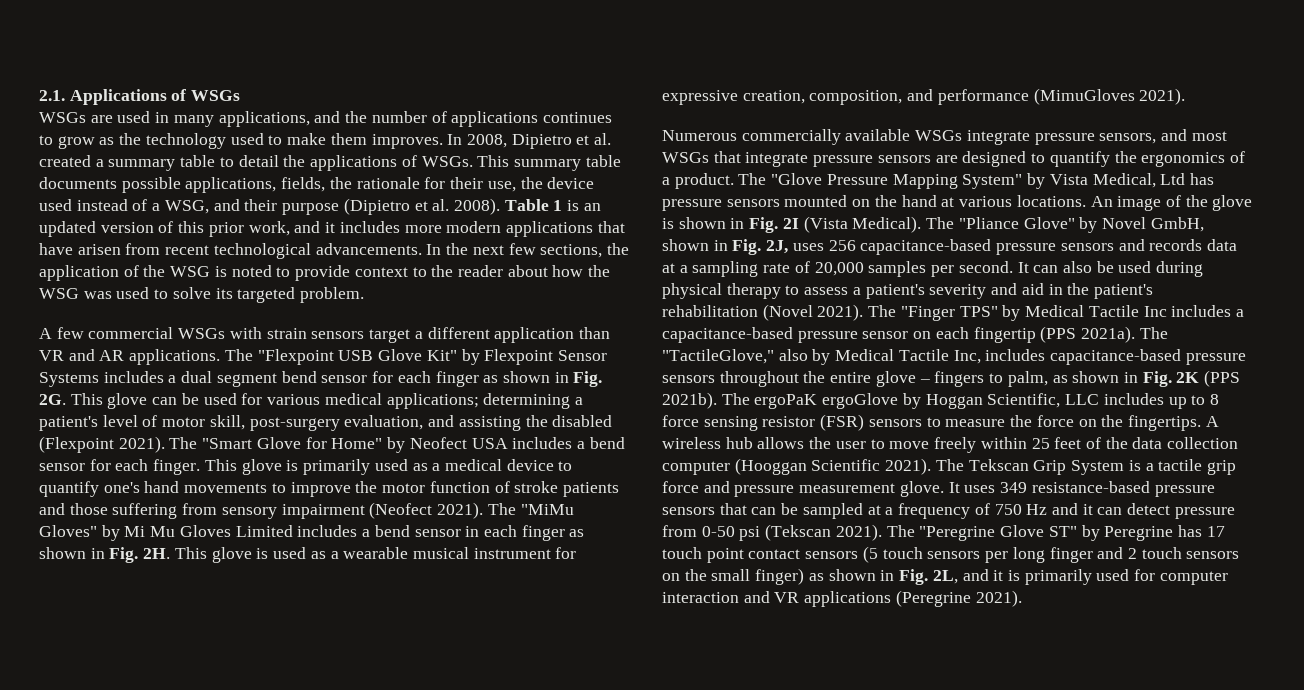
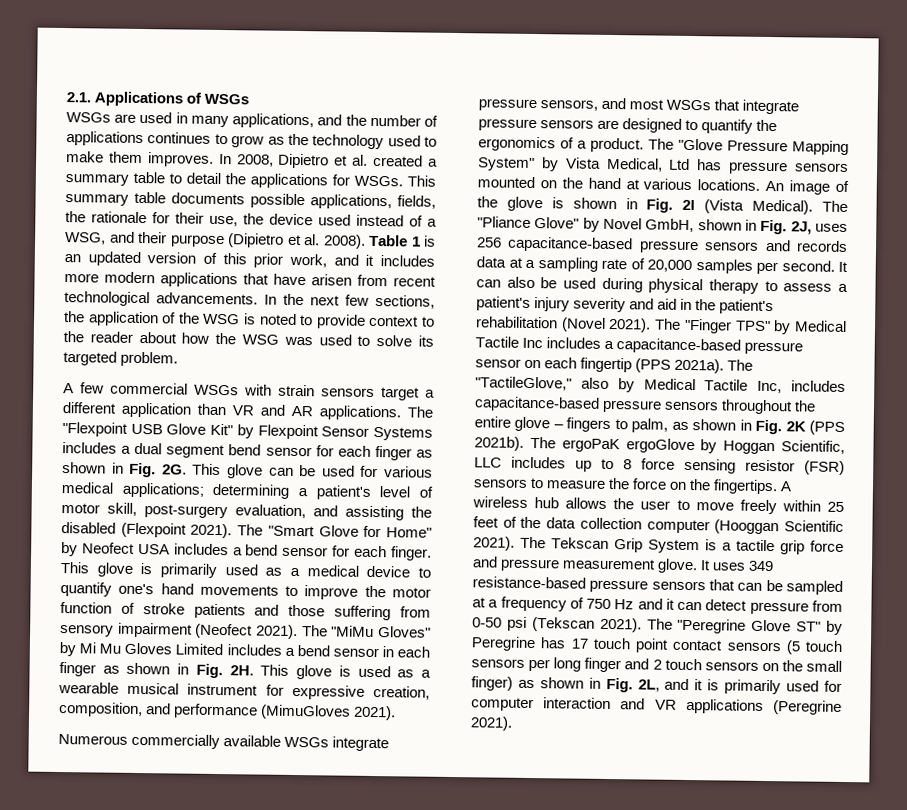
[401,155,417,167] of -> [332,174,350,186] for
(925, 291) none -> [534,297,571,312] injury

